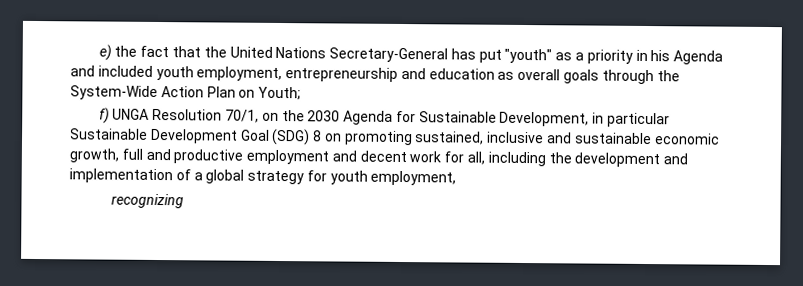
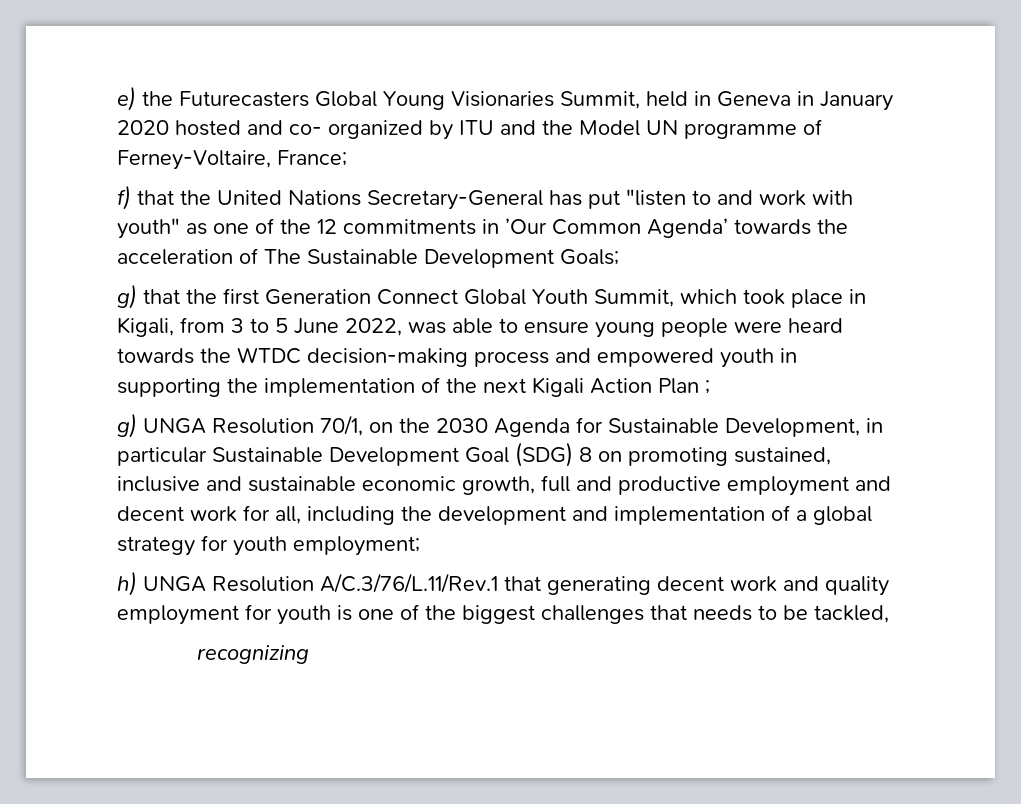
[140,45,170,58] fact -> [179,91,893,111] [117,119,822,140] [117,150,347,170] [117,185,131,210] Futurecasters Global Young Visionaries Summit, held in Geneva in January 2020 hosted and co- organized by ITU and the Model UN programme of Ferney-Voltaire, France; // f)
[504,48,724,65] [70,65,680,85] [70,85,302,101] [98,107,110,124] "youth" as a priority in his Agenda and included youth employment, entrepreneurship and education as overall goals through the System-Wide Action Plan on Youth; // f) -> [626,189,853,206] [117,218,848,239] [117,248,619,268] [117,284,866,309] [117,317,843,338] [117,347,797,368] [117,377,710,397] [117,413,137,438] "listen to and work with youth" as one of the 12 commitments in ’Our Common Agenda’ towards the acceleration of The Sustainable Development Goals; // g) that the first Generation Connect Global Youth Summit, which took place in Kigali, from 3 to 5 June 2022, was able to ensure young people were heard towards the WTDC decision-making process and empowered youth in supporting the implementation of the next Kigali Action Plan ; // g)
[370,170,457,186] employment, -> [293,536,420,556] [117,571,889,596] [117,604,889,625] employment; // h) UNGA Resolution A/C.3/76/L.11/Rev.1 that generating decent work and quality employment for youth is one of the biggest challenges that needs to be tackled,

